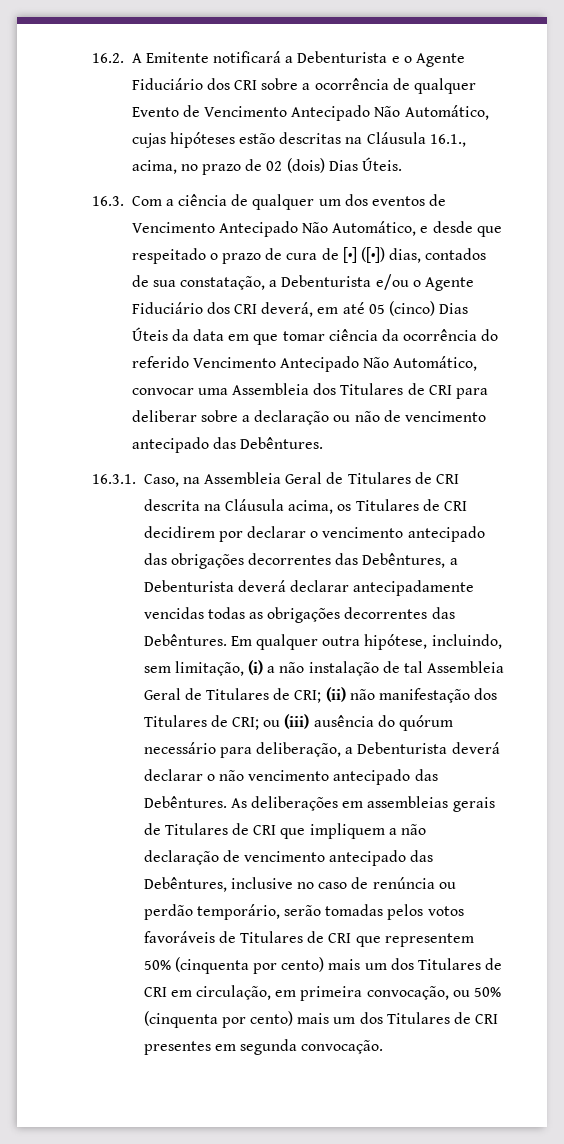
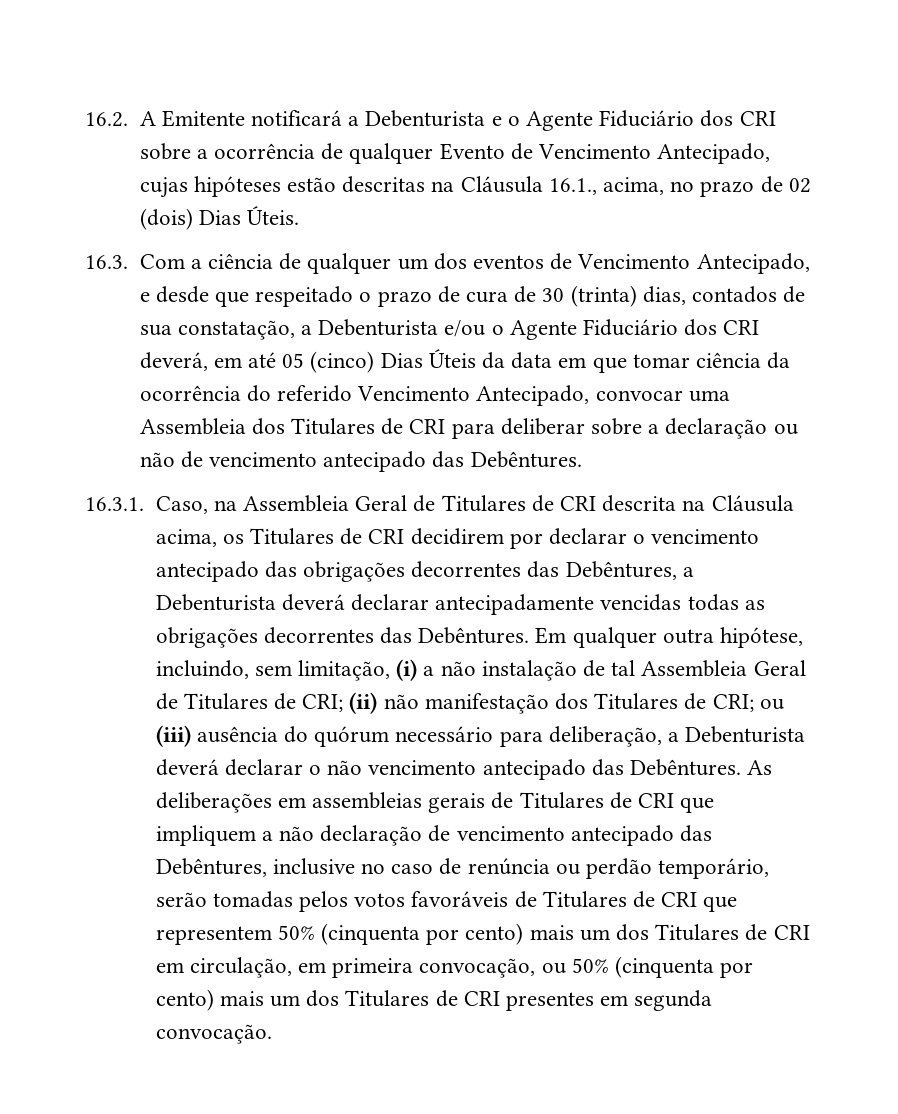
[291,105,489,121] Antecipado Não Automático, -> [657,143,771,164] Antecipado,
[218,221,417,237] Antecipado Não Automático, -> [696,253,810,274] Antecipado,
[342,247,386,263] [•] ([•]) -> [542,285,637,307] 30 (trinta)
[280,356,478,372] Antecipado Não Automático, -> [476,385,590,406] Antecipado,

